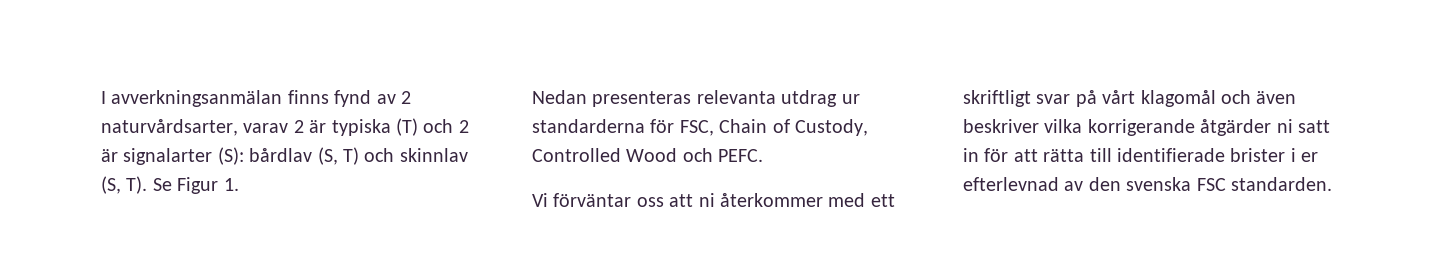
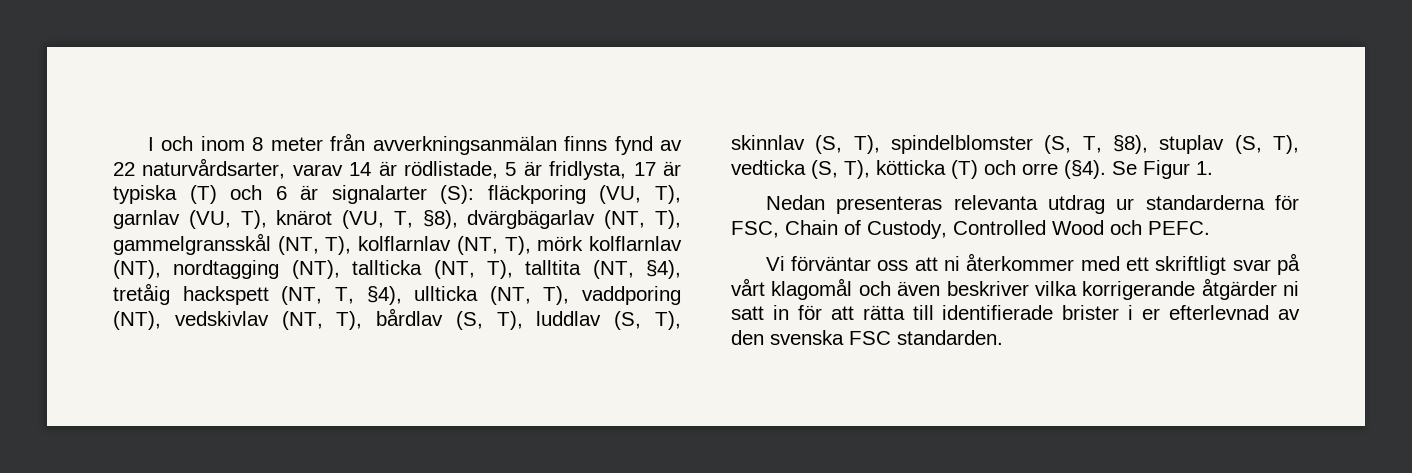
(106, 97) none -> [161,133,366,151] och inom 8 meter från
[401,91,411,104] 2 -> [113,162,135,176] 22
[293,120,304,133] 2 -> [349,161,656,180] 14 är rödlistade, 5 är fridlysta, 17
[458,120,469,133] 2 -> [275,186,287,200] 6
[249,147,468,165] [101,176,148,194] bårdlav (S, T) och skinnlav (S, T). -> [487,185,681,204] [113,210,681,229] [113,233,682,255] [113,260,681,279] [113,283,681,305] [113,308,681,330] [731,135,1299,154] [731,160,1106,179] fläckporing (VU, T), garnlav (VU, T), knärot (VU, T, §8), dvärgbägarlav (NT, T), gammelgransskål (NT, T), kolflarnlav (NT, T), mörk kolflarnlav (NT), nordtagging (NT), tallticka (NT, T), talltita (NT, §4), tretåig hackspett (NT, T, §4), ullticka (NT, T), vaddporing (NT), vedskivlav (NT, T), bårdlav (S, T), luddlav (S, T), skinnlav (S, T), spindelblomster (S, T, §8), stuplav (S, T), vedticka (S, T), kötticka (T) och orre (§4).

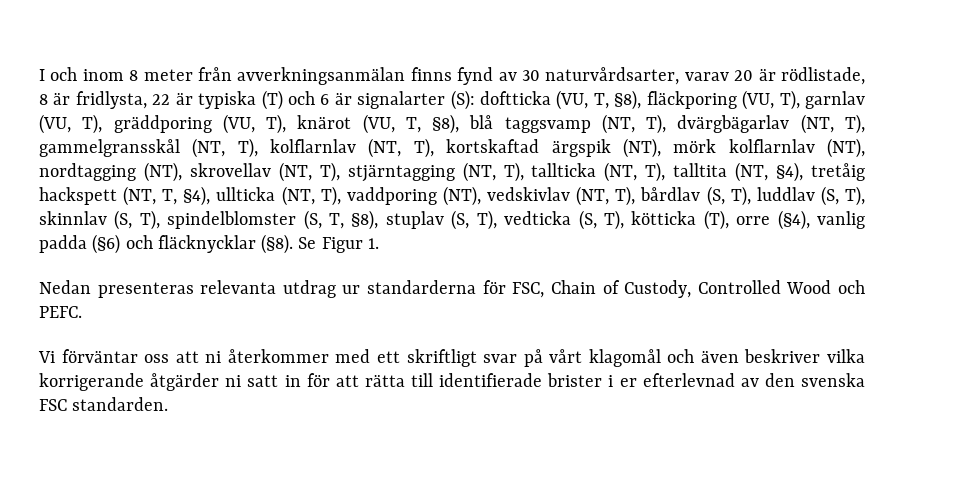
[113,162,135,176] 22 -> [522,70,540,81] 30
[349,162,372,176] 14 -> [734,70,754,81] 20
[505,162,517,176] 5 -> [39,94,48,105] 8
[633,162,656,176] 17 -> [152,94,171,105] 22
(475, 194) none -> [480,90,642,110] doftticka (VU, T, §8),
(267, 219) none -> [113,114,287,134] gräddporing (VU, T),
(458, 219) none -> [469,114,667,134] blå taggsvamp (NT, T),
(531, 245) none -> [446,138,661,158] kortskaftad ärgspik (NT),
(340, 269) none -> [189,162,524,182] skrovellav (NT, T), stjärntagging (NT, T),
[951,160,1106,179] (T) och orre (§4). -> [703,210,865,230] [39,234,294,254] (T), orre (§4), vanlig padda (§6) och fläcknycklar (§8).

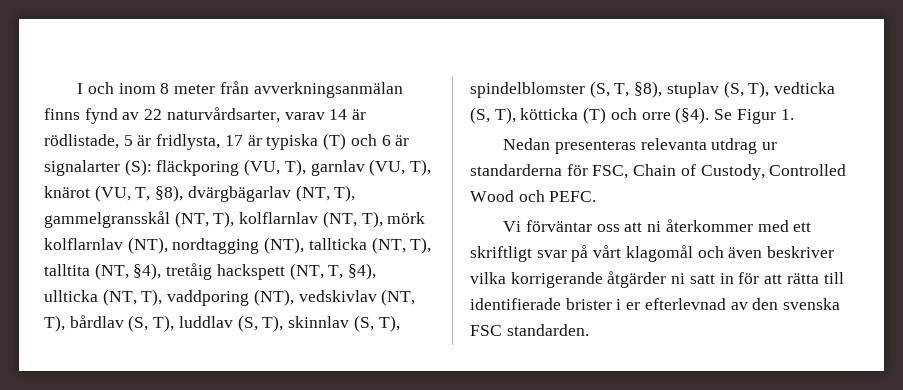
[522,70,540,81] 30 -> [144,109,163,120] 22
[734,70,754,81] 20 -> [329,109,348,120] 14
[39,94,48,105] 8 -> [123,135,133,146] 5
[152,94,171,105] 22 -> [224,135,243,146] 17
[480,90,642,110] doftticka (VU, T, §8), -> (152, 167) none
[113,114,287,134] gräddporing (VU, T), -> (432, 167) none
[469,114,667,134] blå taggsvamp (NT, T), -> (184, 193) none
[446,138,661,158] kortskaftad ärgspik (NT), -> (383, 219) none
[189,162,524,182] skrovellav (NT, T), stjärntagging (NT, T), -> (305, 245) none
[703,210,865,230] [39,234,294,254] (T), orre (§4), vanlig padda (§6) och fläcknycklar (§8). -> [583,107,710,124] (T) och orre (§4).

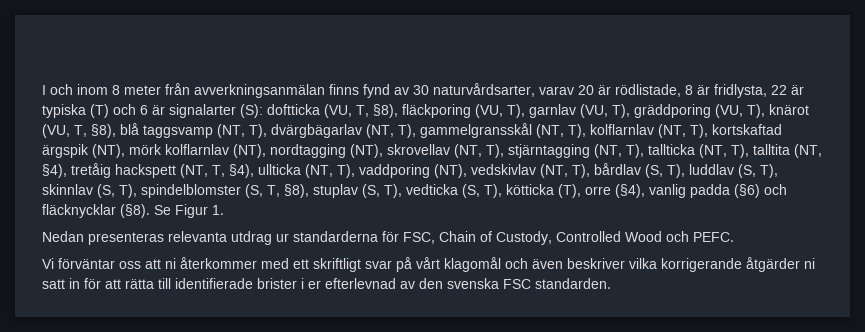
[144,109,163,120] 22 -> [413,85,429,95] 30
[329,109,348,120] 14 -> [578,85,594,95] 20
[123,135,133,146] 5 -> [685,85,693,95] 8
[224,135,243,146] 17 -> [771,85,787,95] 22
(152, 167) none -> [267,104,398,118] doftticka (VU, T, §8),
(432, 167) none -> [634,104,765,118] gräddporing (VU, T),
(184, 193) none -> [120,123,267,138] blå taggsvamp (NT, T),
(383, 219) none -> [712,124,782,135] [42,144,125,158] kortskaftad ärgspik (NT),
(305, 245) none -> [387,144,644,158] skrovellav (NT, T), stjärntagging (NT, T),
[583,107,710,124] (T) och orre (§4). -> [558,184,787,198] [42,204,150,218] (T), orre (§4), vanlig padda (§6) och fläcknycklar (§8).

